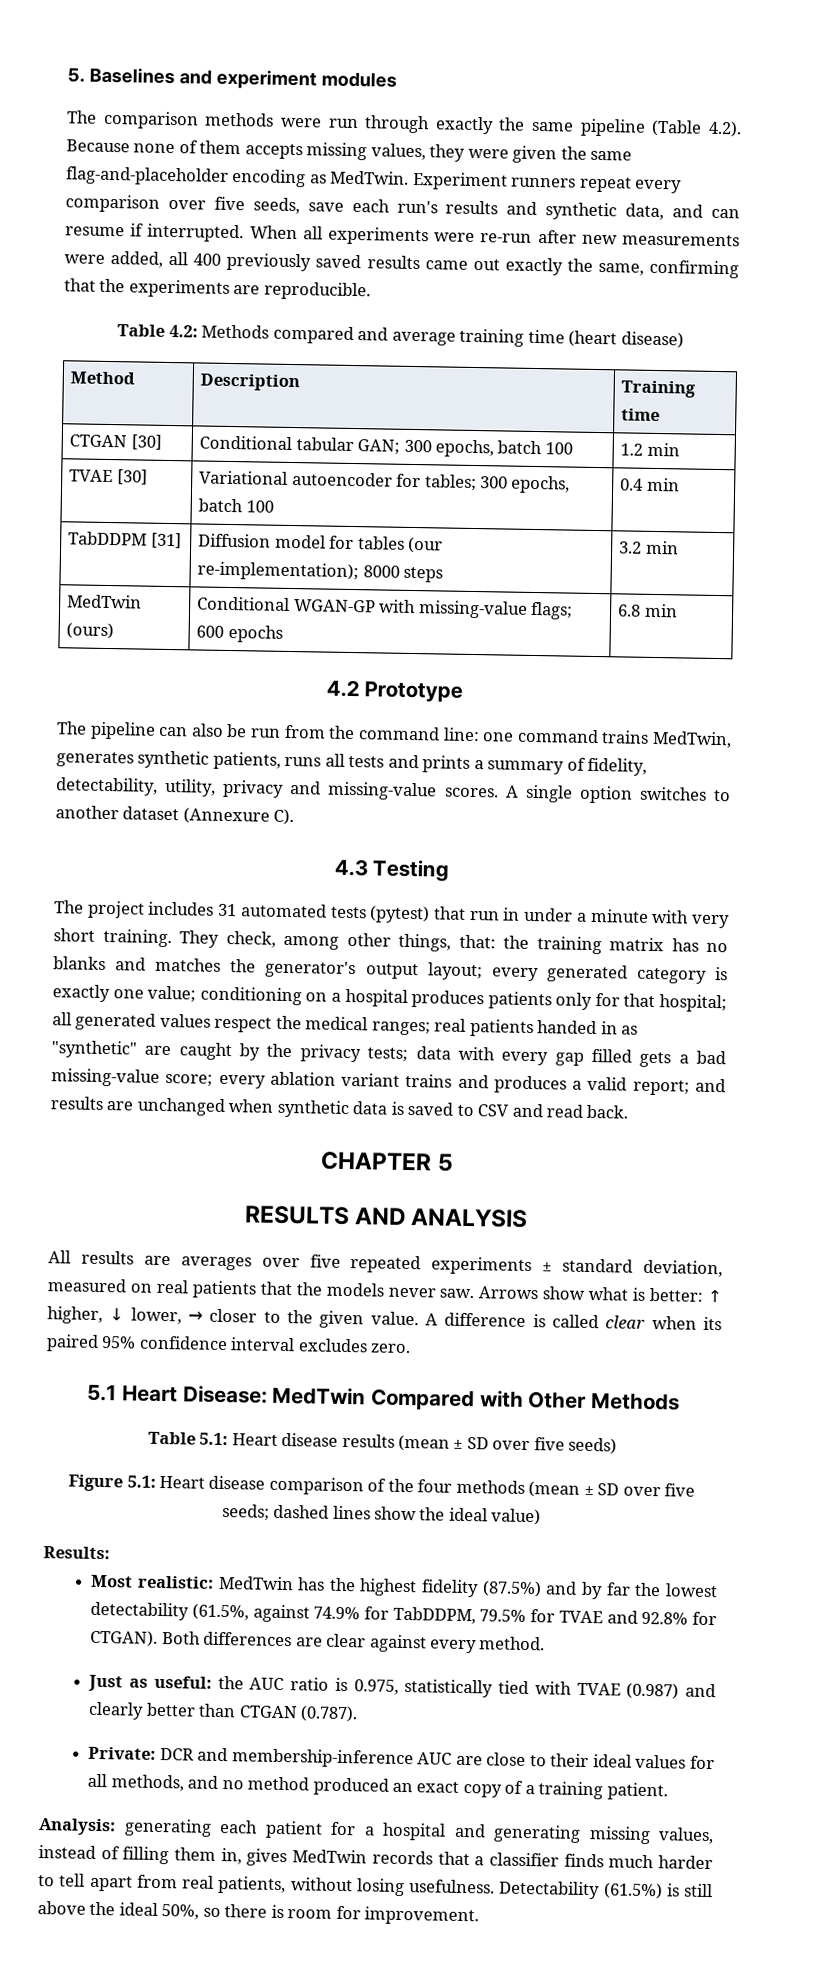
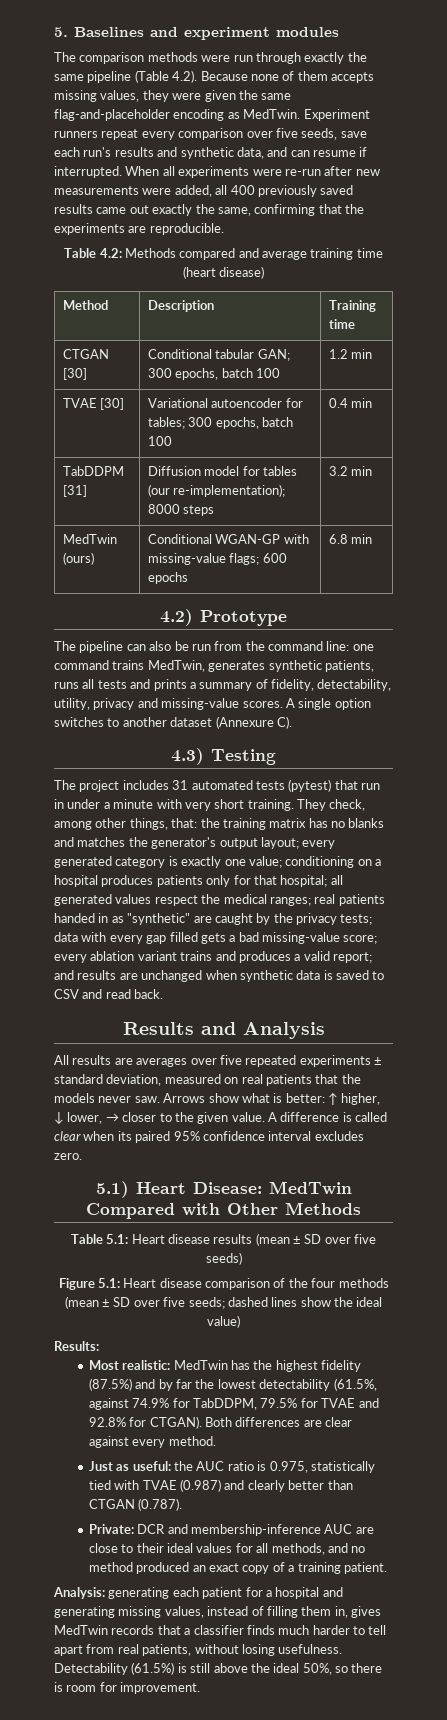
[325,679,360,698] 4.2 -> [160,609,193,626] 4.2)
[333,858,368,877] 4.3 -> [171,748,204,765] 4.3)
[320,1151,454,1172] [243,1205,529,1228] CHAPTER 5 // RESULTS AND ANALYSIS -> [122,1022,325,1039] Results and Analysis
[87,1384,118,1402] 5.1 -> [95,1181,129,1198] 5.1)

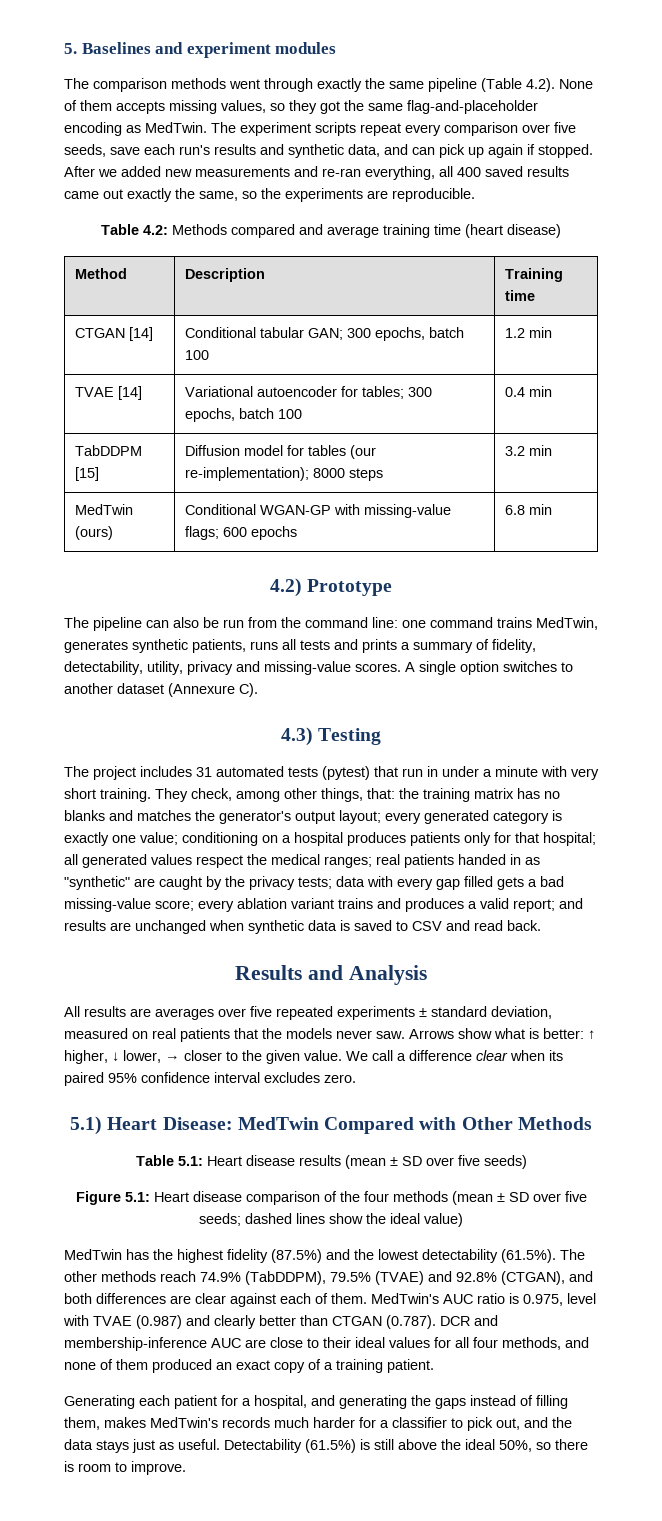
[201,55,253,62] were run -> [229,79,260,89] went
[172,70,279,83] 4.2). Because none -> [526,78,593,92] 4.2). None
[142,90,236,102] they were given -> [270,100,340,114] so they got
[303,109,370,121] [54,131,98,138] Experiment runners -> [211,122,356,136] The experiment scripts
[313,147,368,157] [54,166,380,178] [54,185,212,197] resume if interrupted. When all experiments were re-run after new measurements were added, -> [439,144,593,158] [64,166,435,180] pick up again if stopped. After we added new measurements and re-ran everything,
[257,185,317,197] previously -> (481, 172) none
[254,204,342,216] confirming that -> [242,191,257,199] so
[62,368,87,380] [30] -> [128,327,153,341] [14]
[100,398,125,410] [30] -> [117,386,142,400] [14]
[62,485,87,497] [31] -> [74,467,99,481] [15]
[268,1112,388,1122] A difference is called -> [346,1050,472,1061] We call a difference
[54,1341,99,1351] [88,1360,171,1370] Results: // Most realistic: -> (463, 1220) none
[158,1379,193,1391] by far -> (350, 1254) none
[333,1378,377,1391] [88,1398,379,1410] [88,1416,353,1429] [88,1436,216,1448] [88,1461,194,1471] (61.5%, against 74.9% for TabDDPM, 79.5% for TVAE and 92.8% for CTGAN). Both differences are clear against every method. // Just as useful: the -> [501,1249,585,1263] [64,1271,593,1285] [64,1293,439,1307] (61.5%). The other methods reach 74.9% (TabDDPM), 79.5% (TVAE) and 92.8% (CTGAN), and both differences are clear against each of them. MedTwin's
[310,1461,375,1473] [88,1480,111,1490] statistically tied -> [567,1293,596,1304] level
[88,1524,134,1534] // Private: -> (436, 1322) none
(269, 1548) none -> [473,1337,498,1348] four
[351,1546,366,1553] [88,1562,133,1572] no method -> [64,1359,148,1370] none of them
[53,1587,170,1599] Analysis: generating -> [64,1395,135,1409] Generating
[275,1587,320,1599] hospital -> [254,1395,307,1409] hospital,
[118,1606,204,1618] missing values, -> [411,1395,466,1409] the gaps
[301,1606,381,1618] [54,1625,387,1635] [54,1644,343,1656] them in, gives MedTwin records that a classifier finds much harder to tell apart from real patients, without losing usefulness. -> [64,1417,572,1431] [64,1439,220,1453] them, makes MedTwin's records much harder for a classifier to pick out, and the data stays just as useful.
[99,1682,201,1694] for improvement. -> [115,1461,186,1475] to improve.

